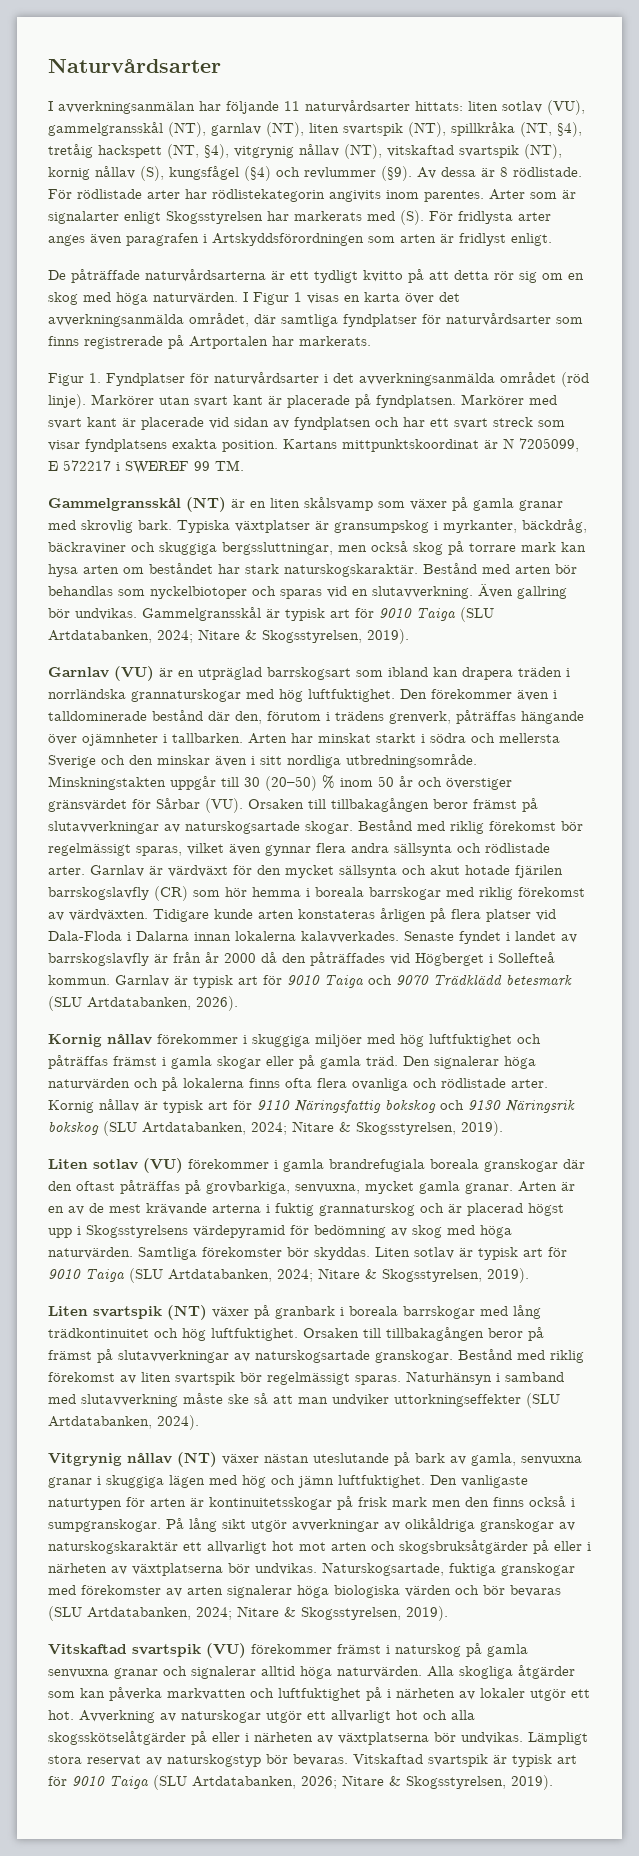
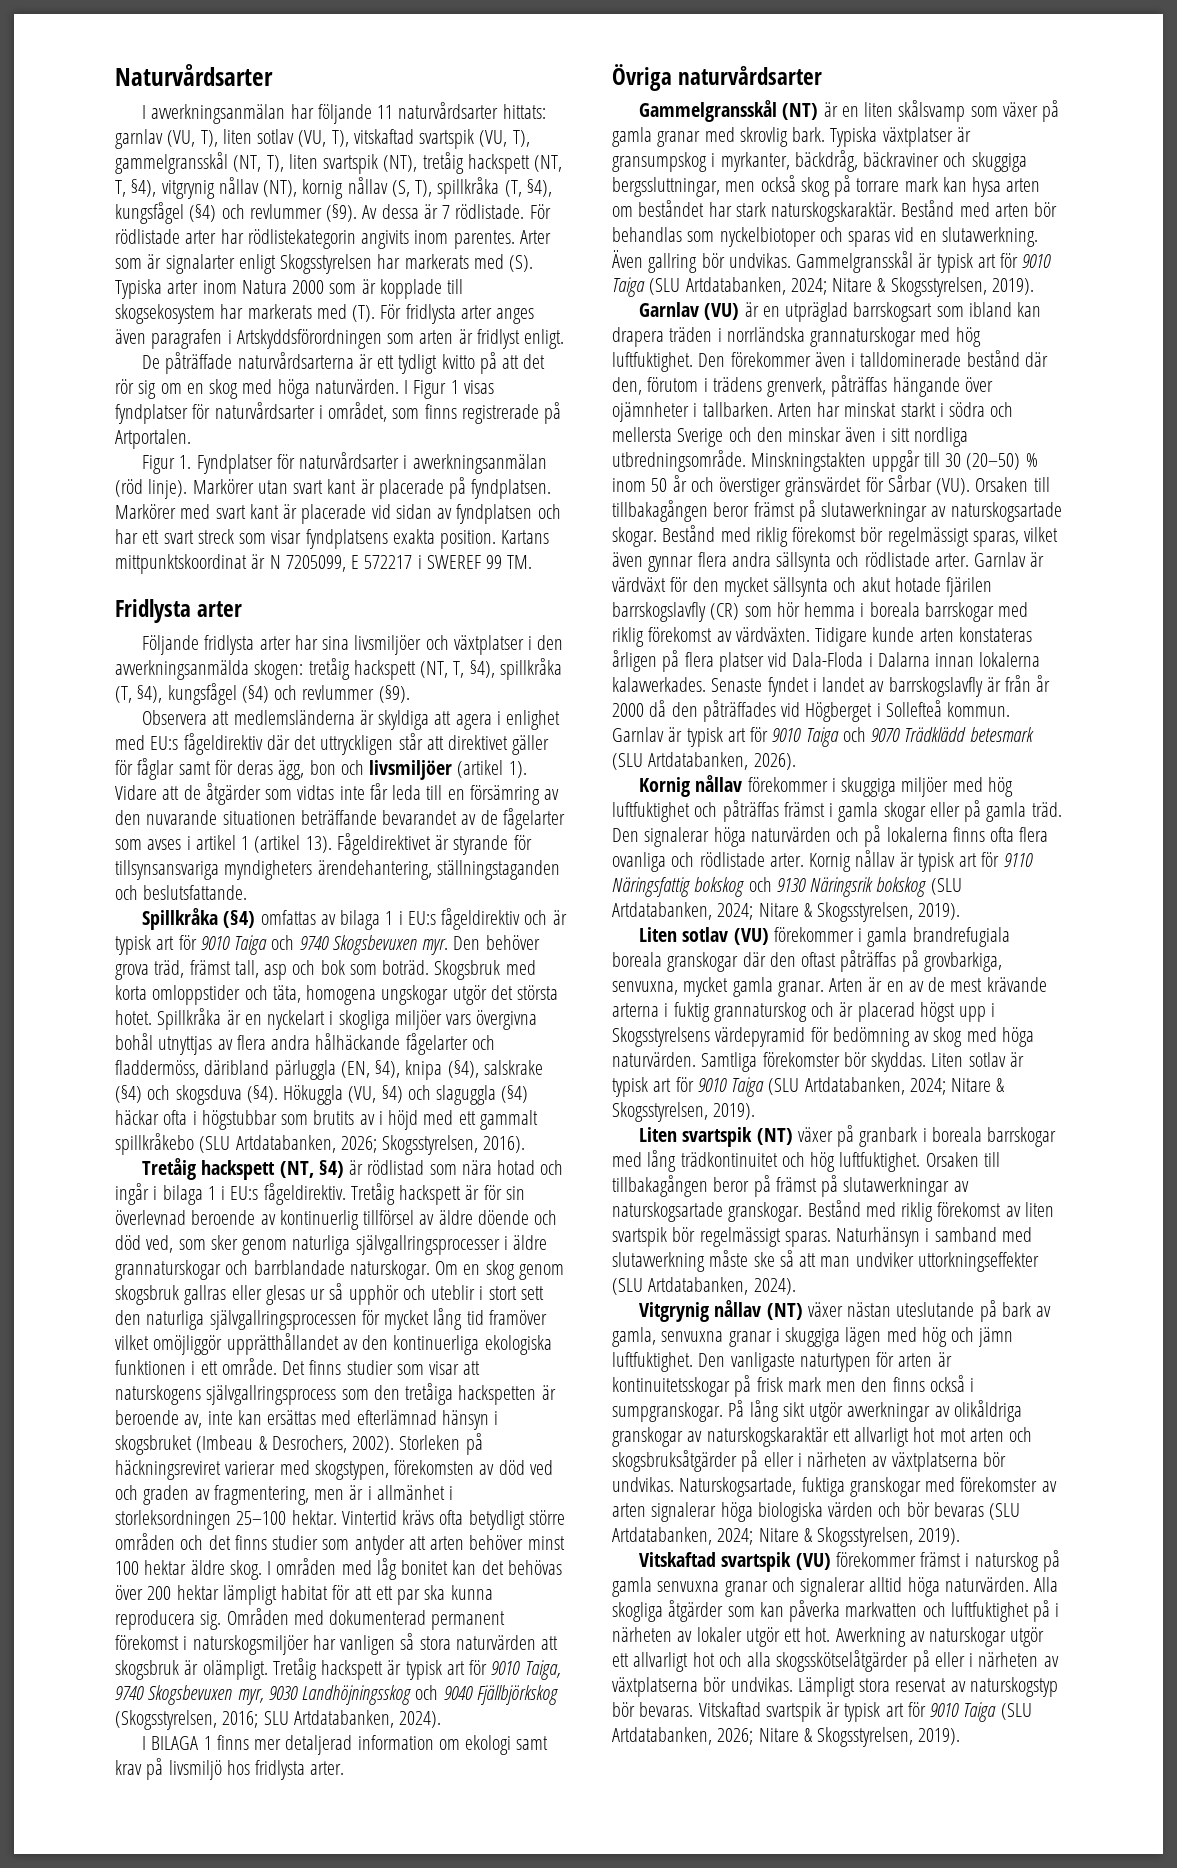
[468,100,585,115] [48,122,582,137] [48,144,199,159] liten sotlav (VU), gammelgransskål (NT), garnlav (NT), liten svartspik (NT), spillkråka (NT, §4), tretåig hackspett (NT, -> [115,129,530,149] [115,152,563,174] [115,180,126,197] garnlav (VU, T), liten sotlav (VU, T), vitskaftad svartspik (VU, T), gammelgransskål (NT, T), liten svartspik (NT), tretåig hackspett (NT, T,
[387,144,562,159] [48,166,164,181] vitskaftad svartspik (NT), kornig nållav (S), -> [302,177,552,199] kornig nållav (S, T), spillkråka (T, §4),
[500,167,508,177] 8 -> [442,205,451,219] 7
(424, 217) none -> [115,279,464,299] [115,304,376,324] Typiska arter inom Natura 2000 som är kopplade till skogsekosystem har markerats med (T).
[454,270,489,280] detta -> [523,354,546,369] det
[344,292,460,304] [48,313,338,327] en karta över det avverkningsanmälda området, där samtliga -> (494, 387) none
(551, 319) none -> [318,402,388,422] i området,
[189,336,371,349] Artportalen har markerats. -> [115,429,191,449] Artportalen.
[333,372,556,386] det avverkningsanmälda området -> [412,454,547,474] avverkningsanmälan
(244, 465) none -> [115,599,243,623] [142,635,564,655] [115,658,562,680] [115,683,410,705] [142,710,561,730] [115,733,550,755] [115,758,527,780] [115,783,560,805] [115,808,565,830] [115,833,532,855] [115,860,560,880] [115,885,248,900] [142,908,567,930] [115,935,540,955] [115,960,536,980] [115,985,559,1005] [115,1008,538,1030] [115,1033,495,1055] [115,1060,543,1080] [115,1085,529,1105] [115,1110,538,1130] [115,1133,526,1155] [142,1158,564,1180] [115,1183,525,1205] [115,1210,558,1230] [115,1235,548,1255] [115,1260,564,1280] [115,1283,544,1305] [115,1308,547,1330] [115,1333,552,1355] [115,1358,481,1375] [115,1383,556,1405] [115,1410,499,1430] [115,1433,483,1455] [115,1460,553,1480] [115,1485,454,1505] [115,1510,565,1530] [115,1533,565,1555] [115,1558,562,1580] [115,1585,493,1605] [115,1608,506,1630] [115,1633,559,1655] [115,1658,561,1680] [115,1685,559,1705] [115,1710,442,1730] [142,1735,549,1755] [115,1758,345,1780] [612,64,823,91] // Fridlysta arter // Följande fridlysta arter har sina livsmiljöer och växtplatser i den avverkningsanmälda skogen: tretåig hackspett (NT, T, §4), spillkråka (T, §4), kungsfågel (§4) och revlummer (§9). // Observera att medlemsländerna är skyldiga att agera i enlighet med EU:s fågeldirektiv där det uttryckligen står att direktivet gäller för fåglar samt för deras ägg, bon och livsmiljöer (artikel 1). Vidare att de åtgärder som vidtas inte får leda till en försämring av den nuvarande situationen beträffande bevarandet av de fågelarter som avses i artikel 1 (artikel 13). Fågeldirektivet är styrande för tillsynsansvariga myndigheters ärendehantering, ställningstaganden och beslutsfattande. // Spillkråka (§4) omfattas av bilaga 1 i EU:s fågeldirektiv och är typisk art för 9010 Taiga och 9740 Skogsbevuxen myr. Den behöver grova träd, främst tall, asp och bok som boträd. Skogsbruk med korta omloppstider och täta, homogena ungskogar utgör det största hotet. Spillkråka är en nyckelart i skogliga miljöer vars övergivna bohål utnyttjas av flera andra hålhäckande fågelarter och fladdermöss, däribland pärluggla (EN, §4), knipa (§4), salskrake (§4) och skogsduva (§4). Hökuggla (VU, §4) och slaguggla (§4) häckar ofta i högstubbar som brutits av i höjd med ett gammalt spillkråkebo (SLU Artdatabanken, 2026; Skogsstyrelsen, 2016). // Tretåig hackspett (NT, §4) är rödlistad som nära hotad och ingår i bilaga 1 i EU:s fågeldirektiv. Tretåig hackspett är för sin överlevnad beroende av kontinuerlig tillförsel av äldre döende och död ved, som sker genom naturliga självgallringsprocesser i äldre grannaturskogar och barrblandade naturskogar. Om en skog genom skogsbruk gallras eller glesas ur så upphör och uteblir i stort sett den naturliga självgallringsprocessen för mycket lång tid framöver vilket omöjliggör upprätthållandet av den kontinuerliga ekologiska funktionen i ett område. Det finns studier som visar att naturskogens självgallringsprocess som den tretåiga hackspetten är beroende av, inte kan ersättas med efterlämnad hänsyn i skogsbruket (Imbeau & Desrochers, 2002). Storleken på häckningsreviret varierar med skogstypen, förekomsten av död ved och graden av fragmentering, men är i allmänhet i storleksordningen 25–100 hektar. Vintertid krävs ofta betydligt större områden och det finns studier som antyder att arten behöver minst 100 hektar äldre skog. I områden med låg bonitet kan det behövas över 200 hektar lämpligt habitat för att ett par ska kunna reproducera sig. Områden med dokumenterad permanent förekomst i naturskogsmiljöer har vanligen så stora naturvärden att skogsbruk är olämpligt. Tretåig hackspett är typisk art för 9010 Taiga, 9740 Skogsbevuxen myr, 9030 Landhöjningsskog och 9040 Fjällbjörkskog (Skogsstyrelsen, 2016; SLU Artdatabanken, 2024). // I BILAGA 1 finns mer detaljerad information om ekologi samt krav på livsmiljö hos fridlysta arter. // Övriga naturvårdsarter

